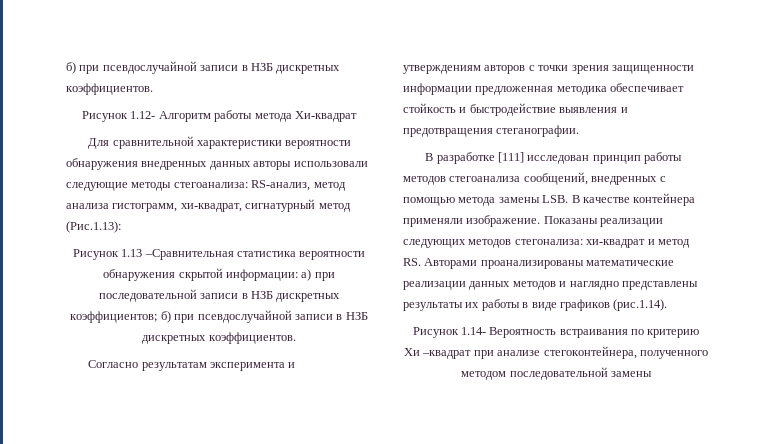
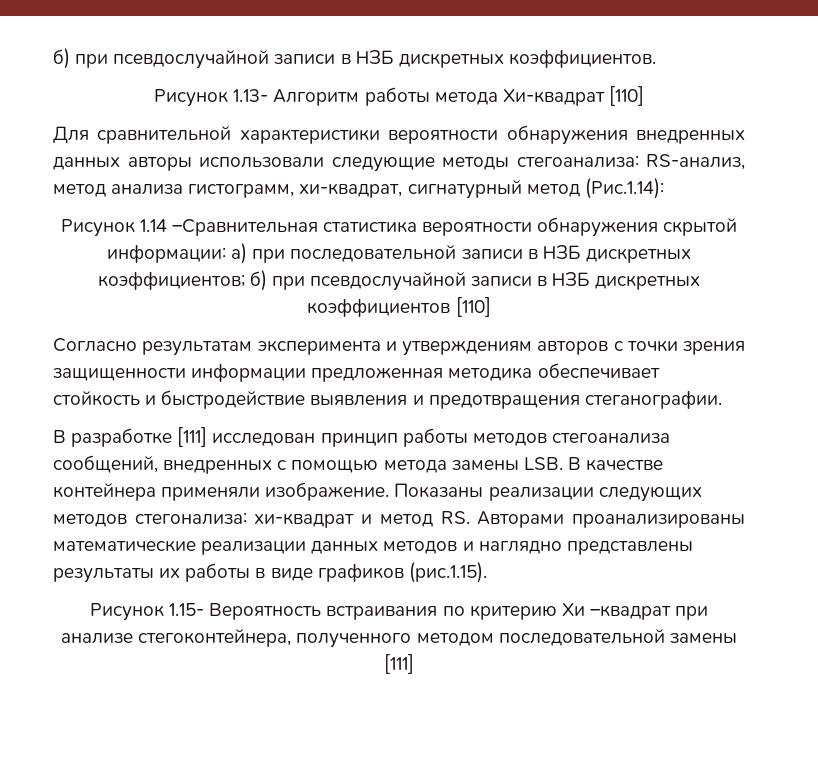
[130,111,156,119] 1.12- -> [233,89,269,102] 1.13-
(357, 116) none -> [608,86,644,106] [110]
[66,221,121,233] [72,249,143,260] (Рис.1.13): // Рисунок 1.13 -> [584,178,664,199] [60,219,167,237] (Рис.1.14): // Рисунок 1.14
[208,332,296,344] коэффициентов. -> [307,297,491,317] коэффициентов [110]
[613,299,668,311] [412,327,486,338] (рис.1.14). // Рисунок 1.14- -> [408,562,487,583] [89,603,205,621] (рис.1.15). // Рисунок 1.15-
(652, 374) none -> [384,654,414,674] [111]

